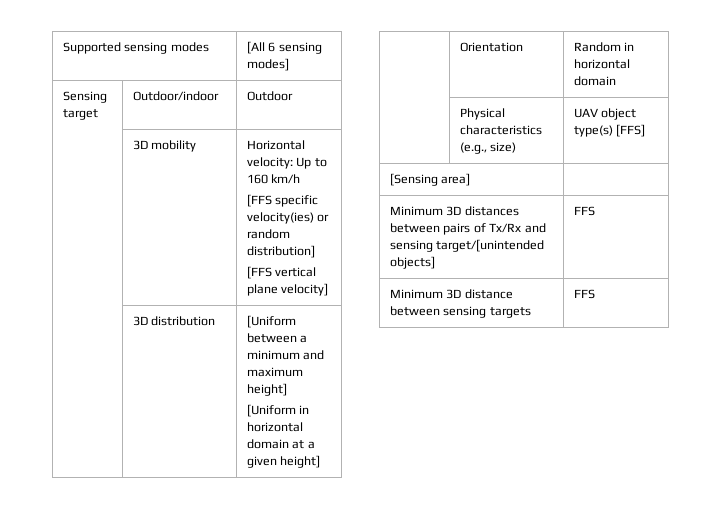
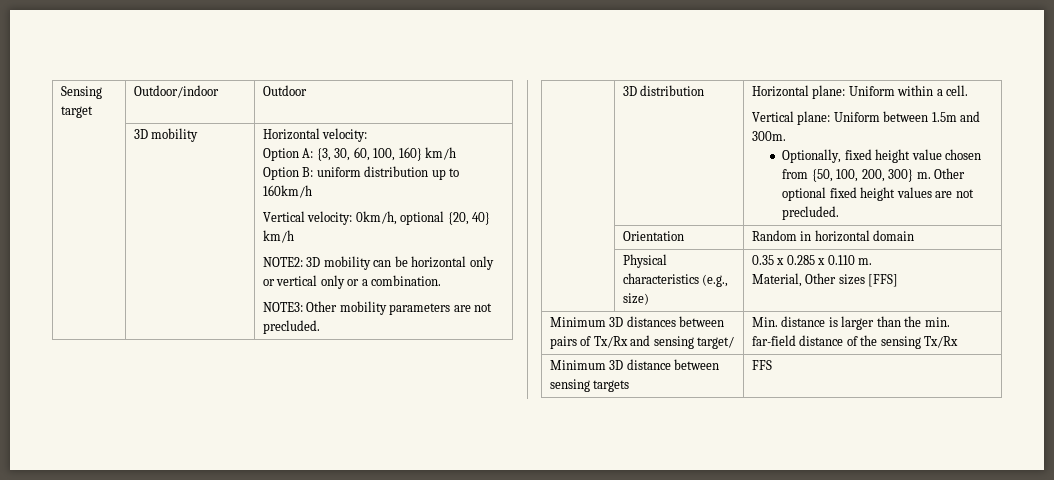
[63,42,209,54] [247,41,322,54] [247,58,290,71] Supported sensing modes | [All 6 sensing modes] // -> (60, 92) none
[296,157,327,169] [247,174,301,184] [247,194,319,207] [247,212,330,224] [247,229,291,239] [247,245,316,258] [247,266,317,279] [247,283,329,296] [133,316,216,326] [247,315,297,328] [247,333,308,343] [247,350,325,360] [247,367,304,377] [247,383,288,396] [247,404,310,417] [247,422,304,432] [247,439,315,449] [247,455,321,468] Up to 160 km/h // [FFS specific velocity(ies) or random distribution] // [FFS vertical plane velocity] // | 3D distribution | [Uniform between a minimum and maximum height] // [Uniform in horizontal domain at a given height] -> [262,147,457,161] [262,166,460,180] [262,185,312,198] [262,211,491,225] [262,230,294,243] [262,256,494,270] [262,275,442,289] [262,301,493,315] [262,320,320,334] [622,85,705,96] [751,85,969,99] [751,111,981,125] [751,131,786,141] [782,149,982,163] [782,168,966,182] [782,187,974,201] [782,206,840,220] // Option A: {3, 30, 60, 100, 160} km/h // Option B: uniform distribution up to 160km/h // Vertical velocity: 0km/h, optional {20, 40} km/h // NOTE2: 3D mobility can be horizontal only or vertical only or a combination. // NOTE3: Other mobility parameters are not precluded. // | 3D distribution | Horizontal plane: Uniform within a cell. // Vertical plane: Uniform between 1.5m and 300m. // Optionally, fixed height value chosen from {50, 100, 200, 300} m. Other optional fixed height values are not precluded.
[574,108,637,120] [574,125,614,137] UAV object type(s) -> [751,255,873,265] [751,273,865,287] 0.35 x 0.285 x 0.110 m. // Material, Other sizes
[390,173,471,186] // [Sensing area] | -> (899, 280) none
[436,239,545,252] [390,256,436,269] [574,206,596,216] target/[unintended objects] | FFS -> [697,336,735,349] [751,316,950,330] [751,335,959,349] target/ | Min. distance is larger than the min. far-field distance of the sensing Tx/Rx

